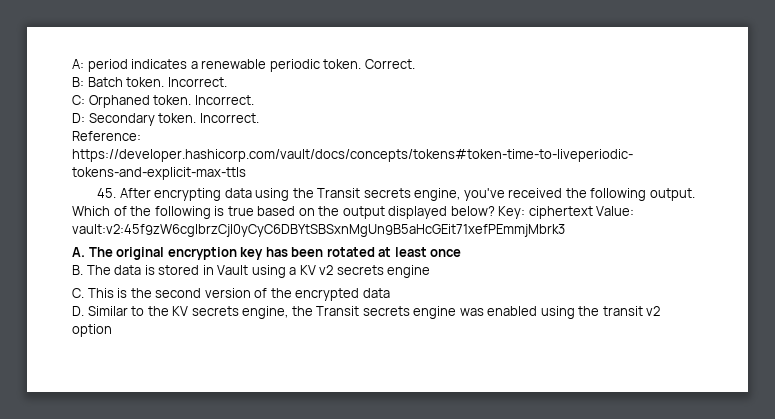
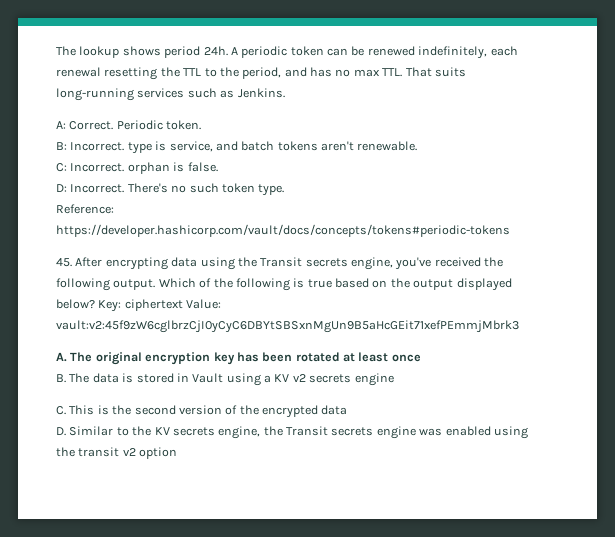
[72,59,415,72] A: period indicates a renewable periodic token. Correct. -> [56,46,518,59] [56,67,466,80] [56,88,285,101] [56,120,202,130] The lookup shows period 24h. A periodic token can be renewed indefinitely, each renewal resetting the TTL to the period, and has no max TTL. That suits long-running services such as Jenkins. // A: Correct. Periodic token.
[87,77,227,87] Batch token. Incorrect. -> [70,141,418,154] Incorrect. type is service, and batch tokens aren't renewable.
[88,95,254,108] Orphaned token. Incorrect. -> [70,162,218,174] Incorrect. orphan is false.
[88,113,259,126] Secondary token. Incorrect. -> [70,183,285,196] Incorrect. There's no such token type.
[72,149,633,162] [72,167,246,180] https://developer.hashicorp.com/vault/docs/concepts/tokens#token-time-to-liveperiodic- tokens-and-explicit-max-ttls -> [56,224,510,237] https://developer.hashicorp.com/vault/docs/concepts/tokens#periodic-tokens

